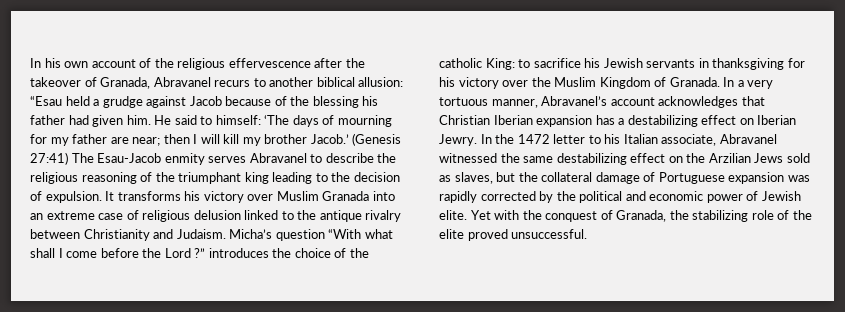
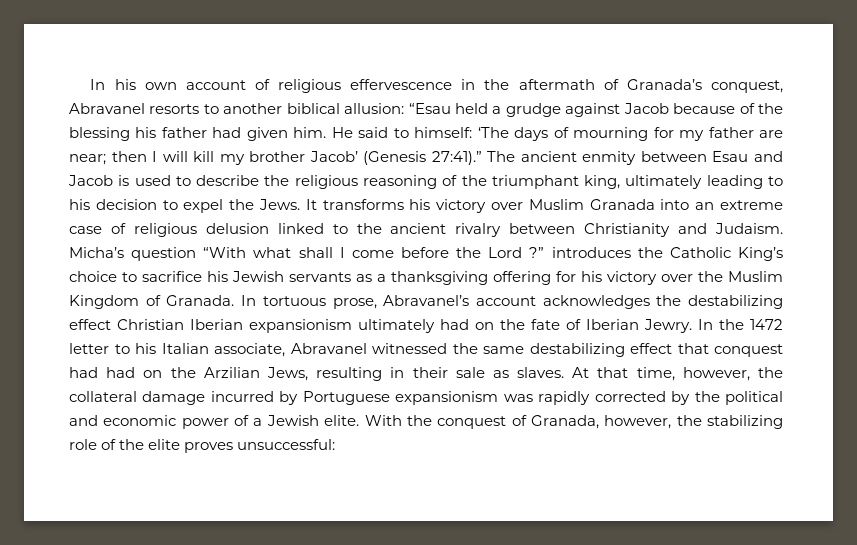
[154,58,174,68] the -> (270, 84) none
[314,58,365,68] [30,77,251,89] after the takeover of Granada, Abravanel recurs -> [461,79,784,93] [69,103,200,114] in the aftermath of Granada’s conquest, Abravanel resorts
[310,133,402,146] [30,152,307,165] Jacob.’ (Genesis 27:41) The Esau-Jacob enmity serves Abravanel -> [309,151,783,165] [68,175,171,186] Jacob’ (Genesis 27:41).” The ancient enmity between Esau and Jacob is used
[244,172,400,184] [30,191,102,203] king leading to the decision of expulsion. -> [584,175,784,189] [69,199,300,213] king, ultimately leading to his decision to expel the Jews.
[319,210,362,222] antique -> [390,223,447,234] ancient
[294,248,369,258] [439,58,515,70] choice of the catholic King: -> [669,247,783,261] [69,271,117,282] Catholic King’s choice
[698,58,785,70] in thanksgiving -> [356,271,551,285] as a thanksgiving offering
[737,80,774,89] [439,96,765,108] [439,115,754,127] a very tortuous manner, Abravanel’s account acknowledges that Christian Iberian expansion has a destabilizing effect on -> [262,295,783,309] [69,319,581,333] tortuous prose, Abravanel’s account acknowledges the destabilizing effect Christian Iberian expansionism ultimately had on the fate of
[668,153,810,163] [439,172,785,184] on the Arzilian Jews sold as slaves, but the collateral damage of Portuguese expansion -> [677,343,783,357] [69,367,783,381] [69,391,499,405] that conquest had had on the Arzilian Jews, resulting in their sale as slaves. At that time, however, the collateral damage incurred by Portuguese expansionism
(759, 196) none -> [253,418,263,426] a
[470,210,520,220] Yet with -> [364,415,402,426] With
(667, 216) none -> [604,415,672,429] however,
[467,229,588,241] proved unsuccessful. -> [184,439,336,453] proves unsuccessful:

